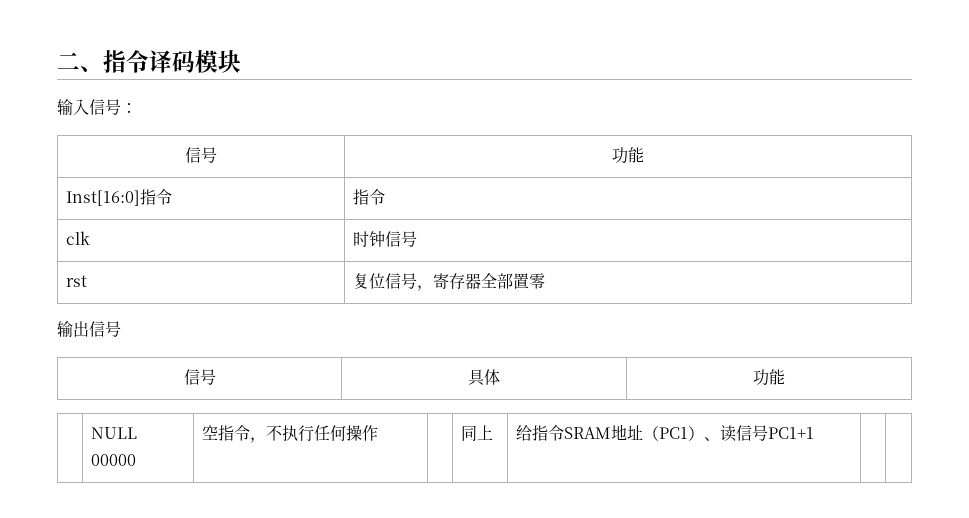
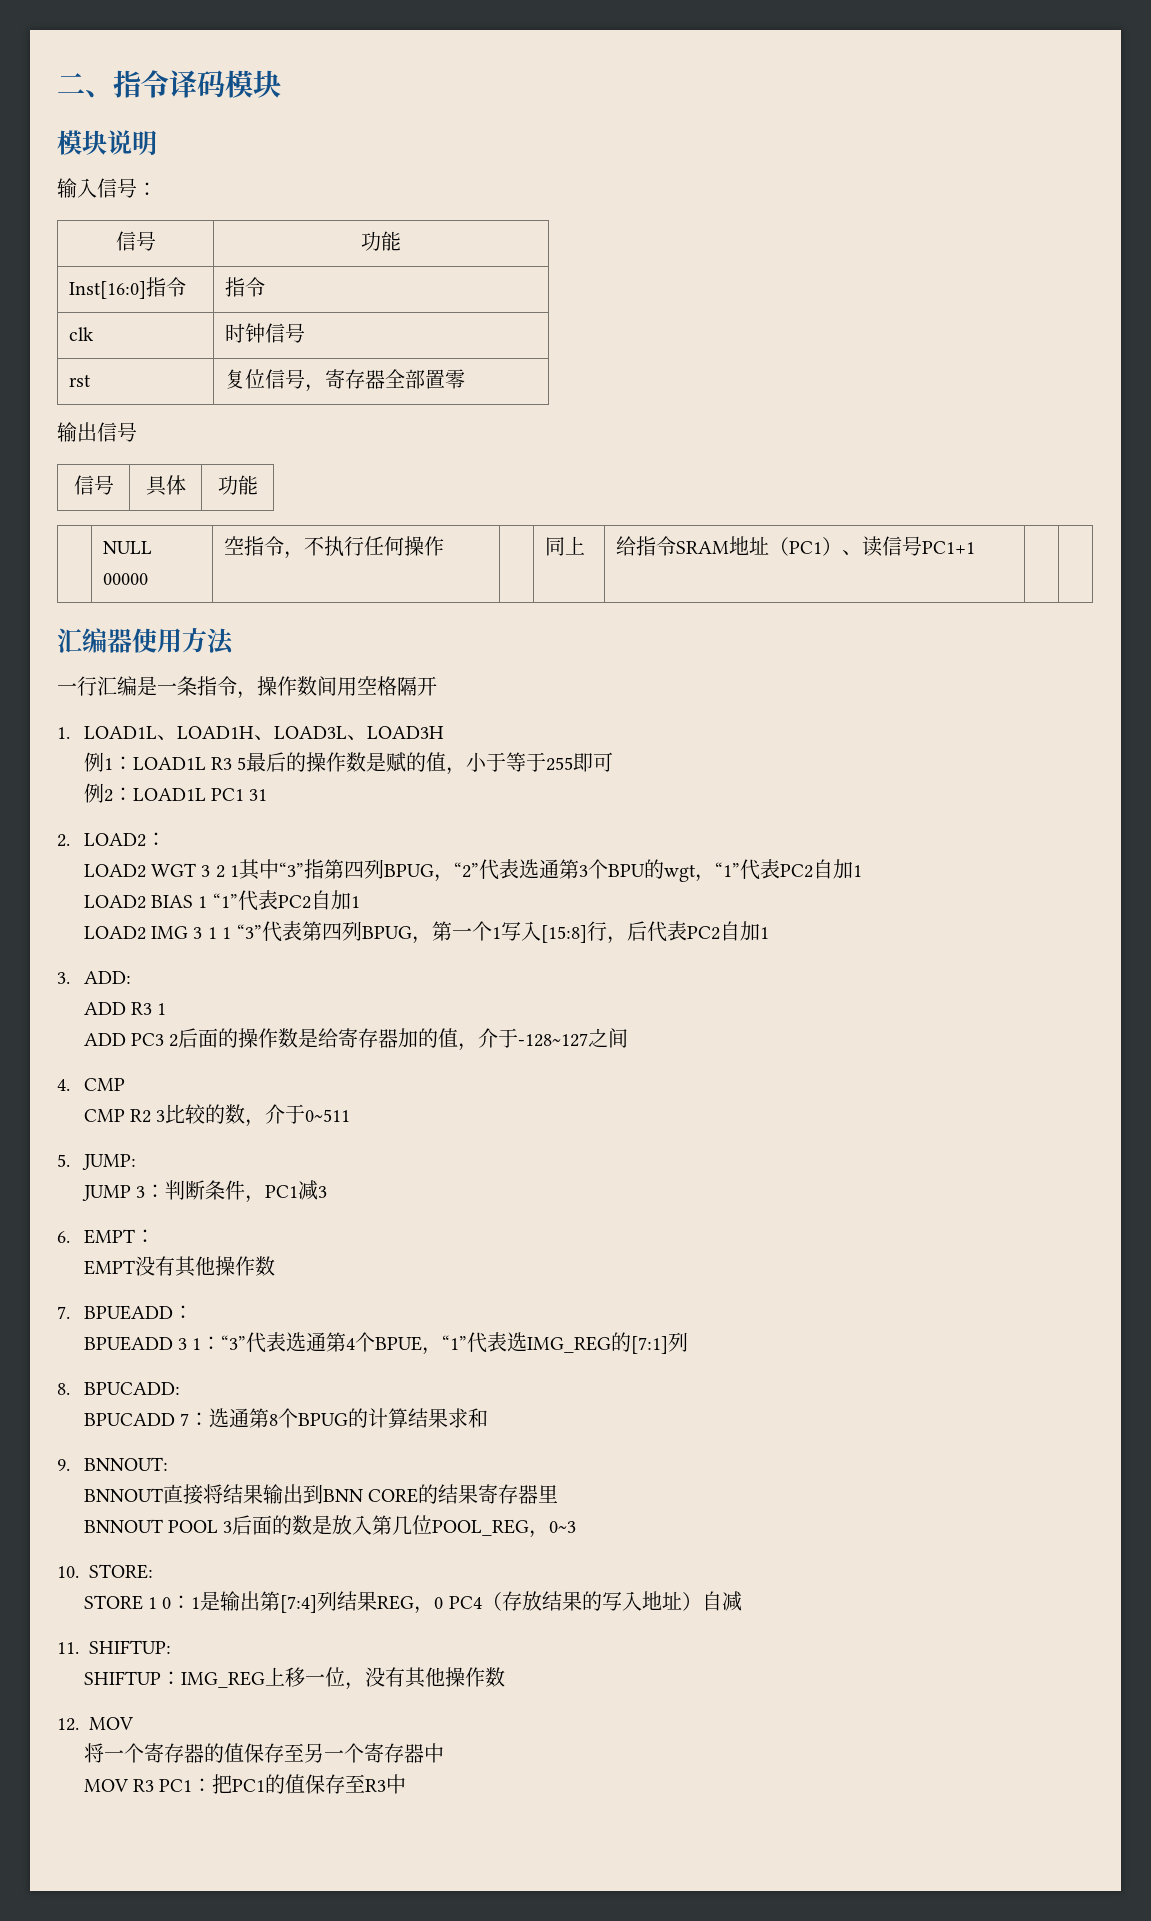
(241, 61) none -> [57,130,157,155] // 模块说明
(814, 433) none -> [57,628,234,655] [57,676,437,699] [57,726,444,740] [83,752,614,775] [83,783,268,803] [57,832,166,847] [83,859,863,882] [83,890,360,911] [83,921,769,944] [57,971,131,984] [83,1002,167,1015] [83,1028,629,1051] [57,1078,125,1091] [83,1104,351,1127] [57,1154,136,1170] [81,1180,328,1203] [57,1229,155,1244] [83,1256,275,1277] [57,1305,193,1320] [83,1332,689,1355] [57,1382,180,1395] [83,1408,489,1428] [57,1457,168,1471] [83,1484,559,1505] [83,1515,577,1538] [57,1564,153,1579] [83,1591,742,1614] [57,1640,171,1654] [83,1667,505,1690] [57,1717,134,1731] [83,1743,444,1763] [83,1774,407,1794] // 汇编器使用方法 // 一行汇编是一条指令，操作数间用空格隔开 // 1. LOAD1L、LOAD1H、LOAD3L、LOAD3H // 例1：LOAD1L R3 5最后的操作数是赋的值，小于等于255即可 // 例2：LOAD1L PC1 31 // 2. LOAD2： // LOAD2 WGT 3 2 1其中“3”指第四列BPUG，“2”代表选通第3个BPU的wgt，“1”代表PC2自加1 // LOAD2 BIAS 1 “1”代表PC2自加1 // LOAD2 IMG 3 1 1 “3”代表第四列BPUG，第一个1写入[15:8]行，后代表PC2自加1 // 3. ADD: // ADD R3 1 // ADD PC3 2后面的操作数是给寄存器加的值，介于-128~127之间 // 4. CMP // CMP R2 3比较的数，介于0~511 // 5. JUMP: // JUMP 3：判断条件，PC1减3 // 6. EMPT： // EMPT没有其他操作数 // 7. BPUEADD： // BPUEADD 3 1：“3”代表选通第4个BPUE，“1”代表选IMG_REG的[7:1]列 // 8. BPUCADD: // BPUCADD 7：选通第8个BPUG的计算结果求和 // 9. BNNOUT: // BNNOUT直接将结果输出到BNN CORE的结果寄存器里 // BNNOUT POOL 3后面的数是放入第几位POOL_REG，0~3 // 10. STORE: // STORE 1 0：1是输出第[7:4]列结果REG，0 PC4（存放结果的写入地址）自减 // 11. SHIFTUP: // SHIFTUP：IMG_REG上移一位，没有其他操作数 // 12. MOV // 将一个寄存器的值保存至另一个寄存器中 // MOV R3 PC1：把PC1的值保存至R3中

